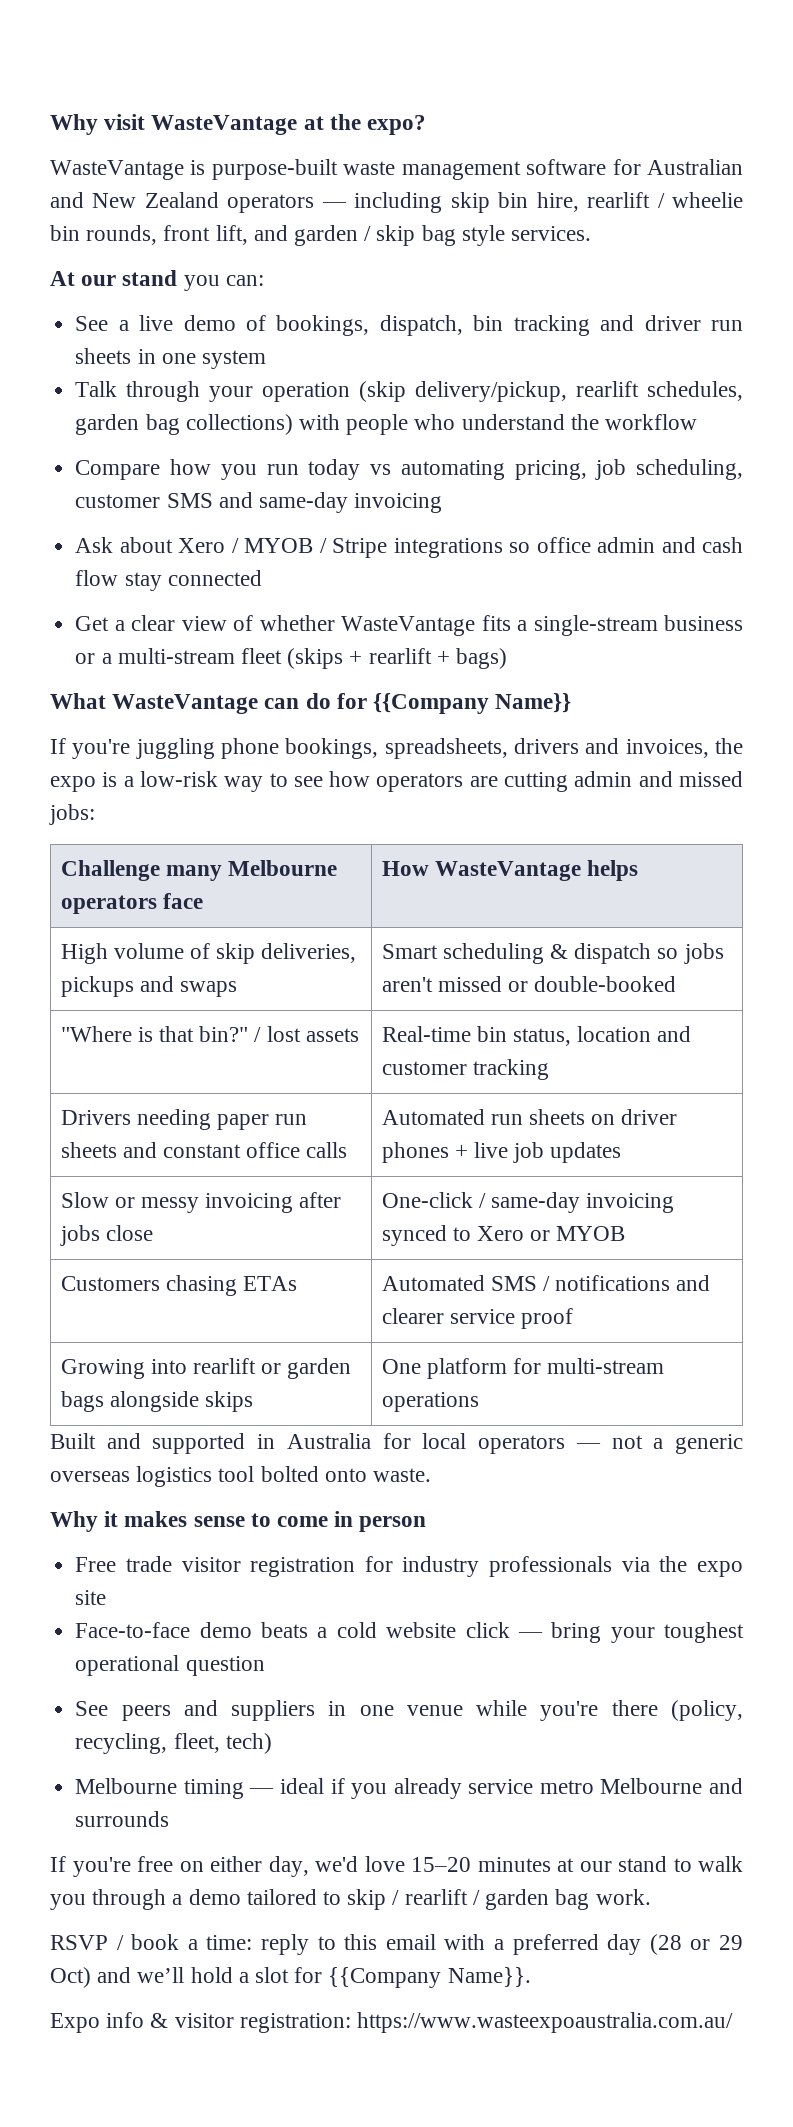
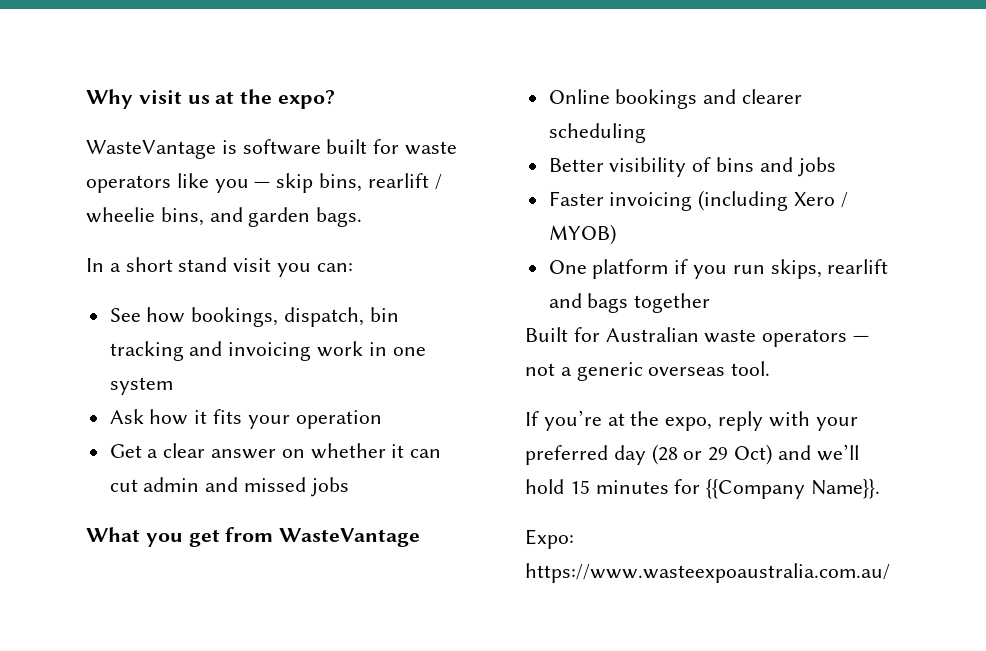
[151,115,298,135] WasteVantage -> [187,95,210,104] us
[211,159,743,180] [50,192,743,213] [50,225,592,246] [50,270,178,286] purpose-built waste management software for Australian and New Zealand operators — including skip bin hire, rearlift / wheelie bin rounds, front lift, and garden / skip bag style services. // At our stand -> [242,139,458,155] [86,173,442,193] [86,207,363,227] [86,257,272,272] software built for waste operators like you — skip bins, rearlift / wheelie bins, and garden bags. // In a short stand visit
[118,315,267,331] a live demo of -> [146,307,186,323] how
[644,315,743,331] [75,348,132,364] driver run sheets -> [228,341,364,361] invoicing work
[75,381,744,402] [75,414,697,435] [75,459,743,480] [75,492,443,513] [75,537,744,558] [75,570,262,591] [75,615,744,636] [75,648,507,669] [50,693,572,714] [50,738,743,759] [50,771,743,792] [49,804,95,825] [60,860,337,881] [60,893,203,914] [381,860,638,881] [60,943,357,964] [60,976,237,997] [381,943,724,964] [381,976,677,992] [60,1026,359,1042] [381,1026,692,1046] [381,1059,549,1080] [60,1109,308,1130] [60,1142,348,1158] [381,1109,678,1125] [381,1142,622,1163] [60,1192,342,1213] [59,1225,153,1246] [381,1192,675,1213] [381,1225,626,1246] [60,1275,297,1296] [381,1275,711,1291] [381,1308,573,1329] [60,1358,352,1379] [60,1391,253,1412] [381,1358,665,1379] [381,1392,479,1412] [50,1433,467,1454] Talk through your operation (skip delivery/pickup, rearlift schedules, garden bag collections) with people who understand the workflow // Compare how you run today vs automating pricing, job scheduling, customer SMS and same-day invoicing // Ask about Xero / MYOB / Stripe integrations so office admin and cash flow stay connected // Get a clear view of whether WasteVantage fits a single-stream business or a multi-stream fleet (skips + rearlift + bags) // What WasteVantage can do for {{Company Name}} // If you're juggling phone bookings, spreadsheets, drivers and invoices, the expo is a low-risk way to see how operators are cutting admin and missed jobs: // Challenge many Melbourne operators face | How WasteVantage helps // High volume of skip deliveries, pickups and swaps | Smart scheduling & dispatch so jobs aren't missed or double-booked // "Where is that bin?" / lost assets | Real-time bin status, location and customer tracking // Drivers needing paper run sheets and constant office calls | Automated run sheets on driver phones + live job updates // Slow or messy invoicing after jobs close | One-click / same-day invoicing synced to Xero or MYOB // Customers chasing ETAs | Automated SMS / notifications and clearer service proof // Growing into rearlift or garden bags alongside skips | One platform for multi-stream operations // Built and supported in Australia for local -> [109,409,382,429] [109,443,442,459] [109,477,349,497] [86,527,421,547] [548,89,803,109] [548,123,646,143] [548,157,836,177] [548,190,848,211] [548,224,616,245] [548,259,889,279] [548,293,711,313] [525,327,757,343] Ask how it fits your operation // Get a clear answer on whether it can cut admin and missed jobs // What you get from WasteVantage // Online bookings and clearer scheduling // Better visibility of bins and jobs // Faster invoicing (including Xero / MYOB) // One platform if you run skips, rearlift and bags together // Built for Australian waste
[136,1466,432,1487] [50,1511,427,1532] [75,1556,743,1577] [75,1590,107,1605] [75,1622,744,1643] [75,1655,265,1676] [75,1700,743,1721] [75,1733,272,1754] [75,1778,743,1799] [75,1811,170,1827] [50,1856,743,1877] [50,1889,651,1910] [50,1934,505,1955] logistics tool bolted onto waste. // Why it makes sense to come in person // Free trade visitor registration for industry professionals via the expo site // Face-to-face demo beats a cold website click — bring your toughest operational question // See peers and suppliers in one venue while you're there (policy, recycling, fleet, tech) // Melbourne timing — ideal if you already service metro Melbourne and surrounds // If you're free on either day, we'd love 15–20 minutes at our stand to walk you through a demo tailored to skip / rearlift / garden bag work. // RSVP / book a time: reply to this email with a -> [731,361,771,376] [525,410,858,431] tool. // If you’re at the expo, reply with your
[238,1967,290,1983] a slot -> [569,480,669,494] 15 minutes
[50,2012,351,2033] Expo info & visitor registration: -> [525,529,574,549] Expo:

